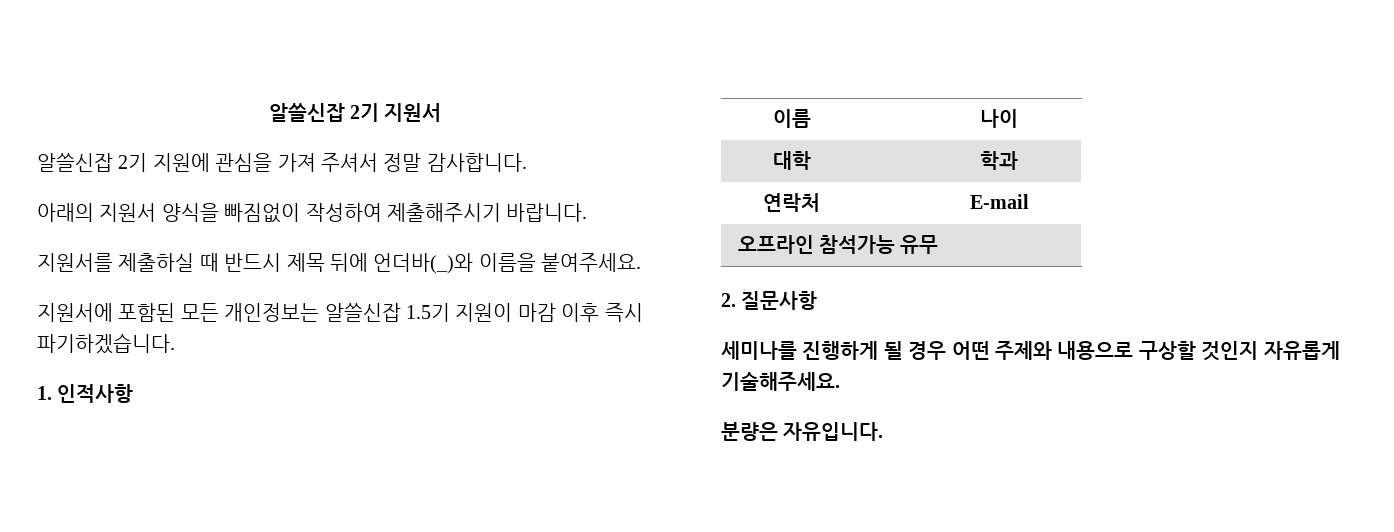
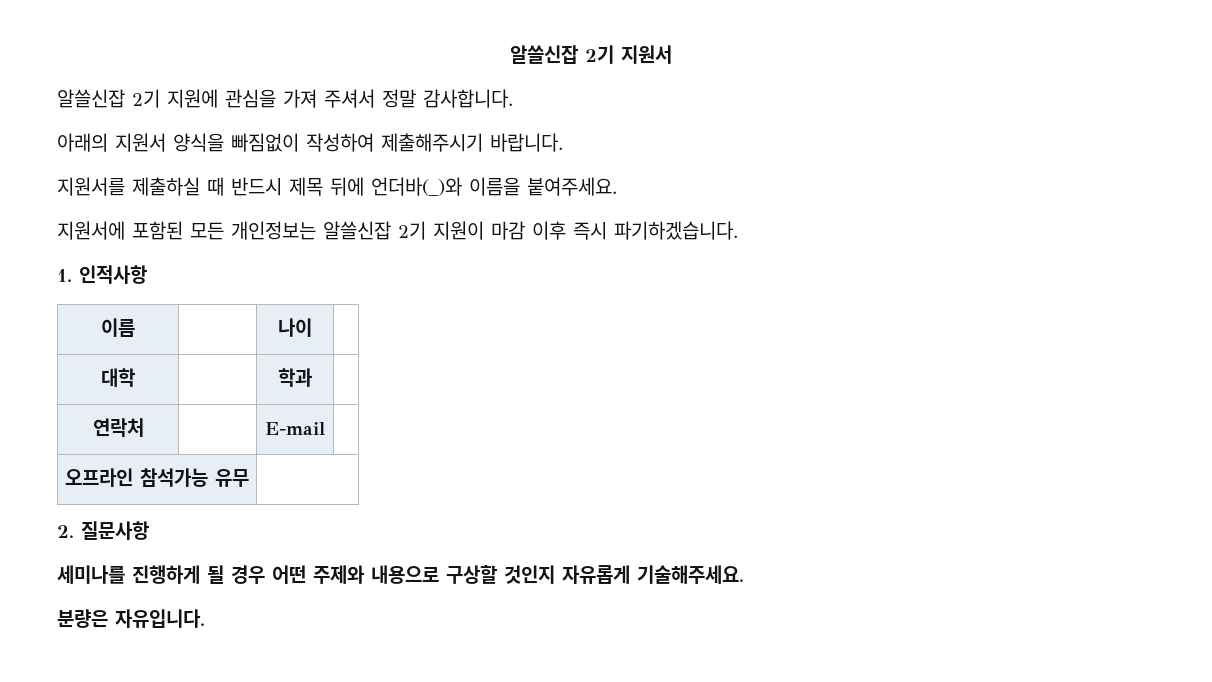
[406,303,450,322] 1.5기 -> [398,221,426,240] 2기

